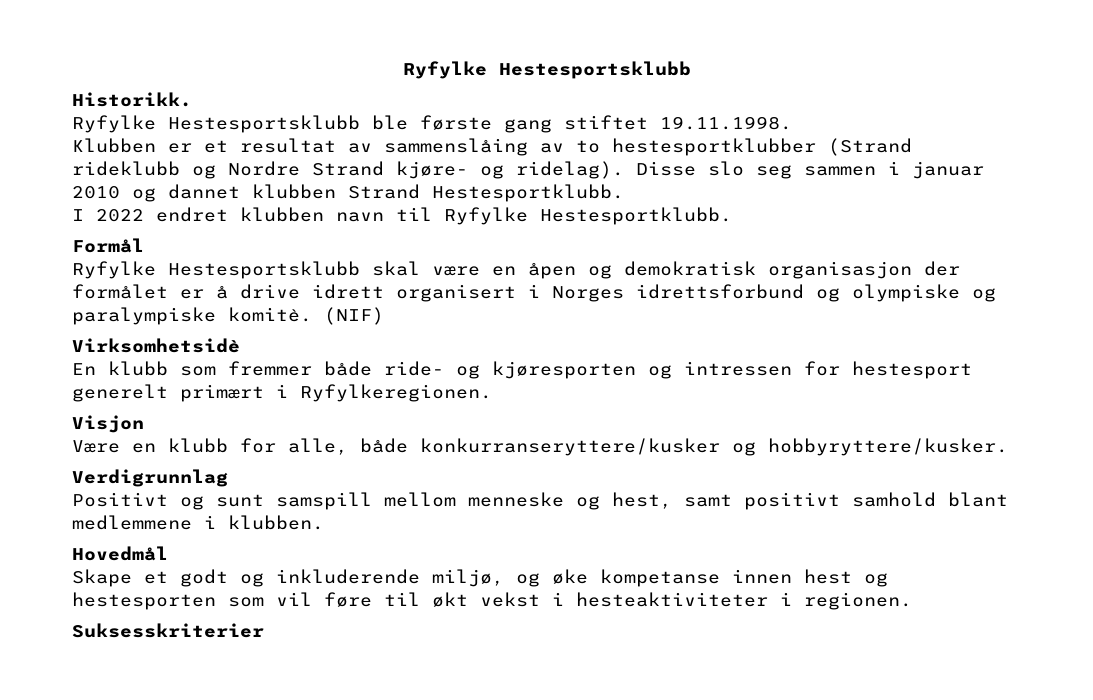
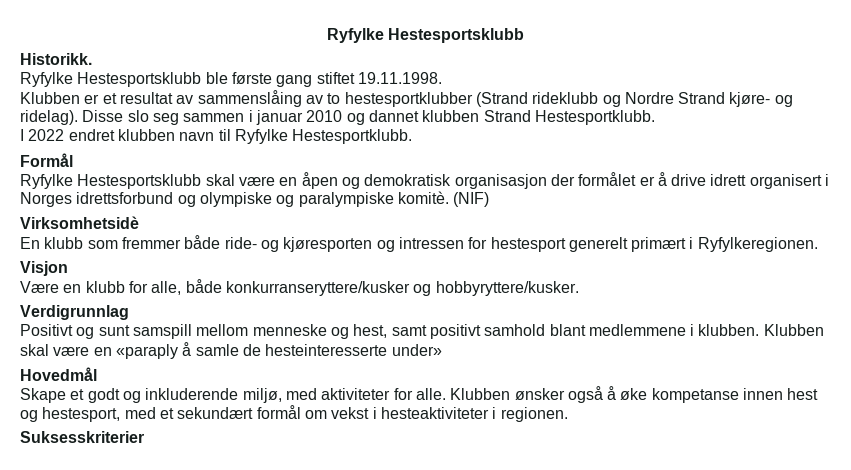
(324, 522) none -> [763,324,824,336] [20,342,442,359] Klubben skal være en «paraply å samle de hesteinteresserte under»
[516,573,540,587] og -> [285,386,617,403] med aktiviteter for alle. Klubben ønsker også å
[72,592,468,610] hestesporten som vil føre til økt -> [42,405,327,422] hestesport, med et sekundært formål om

